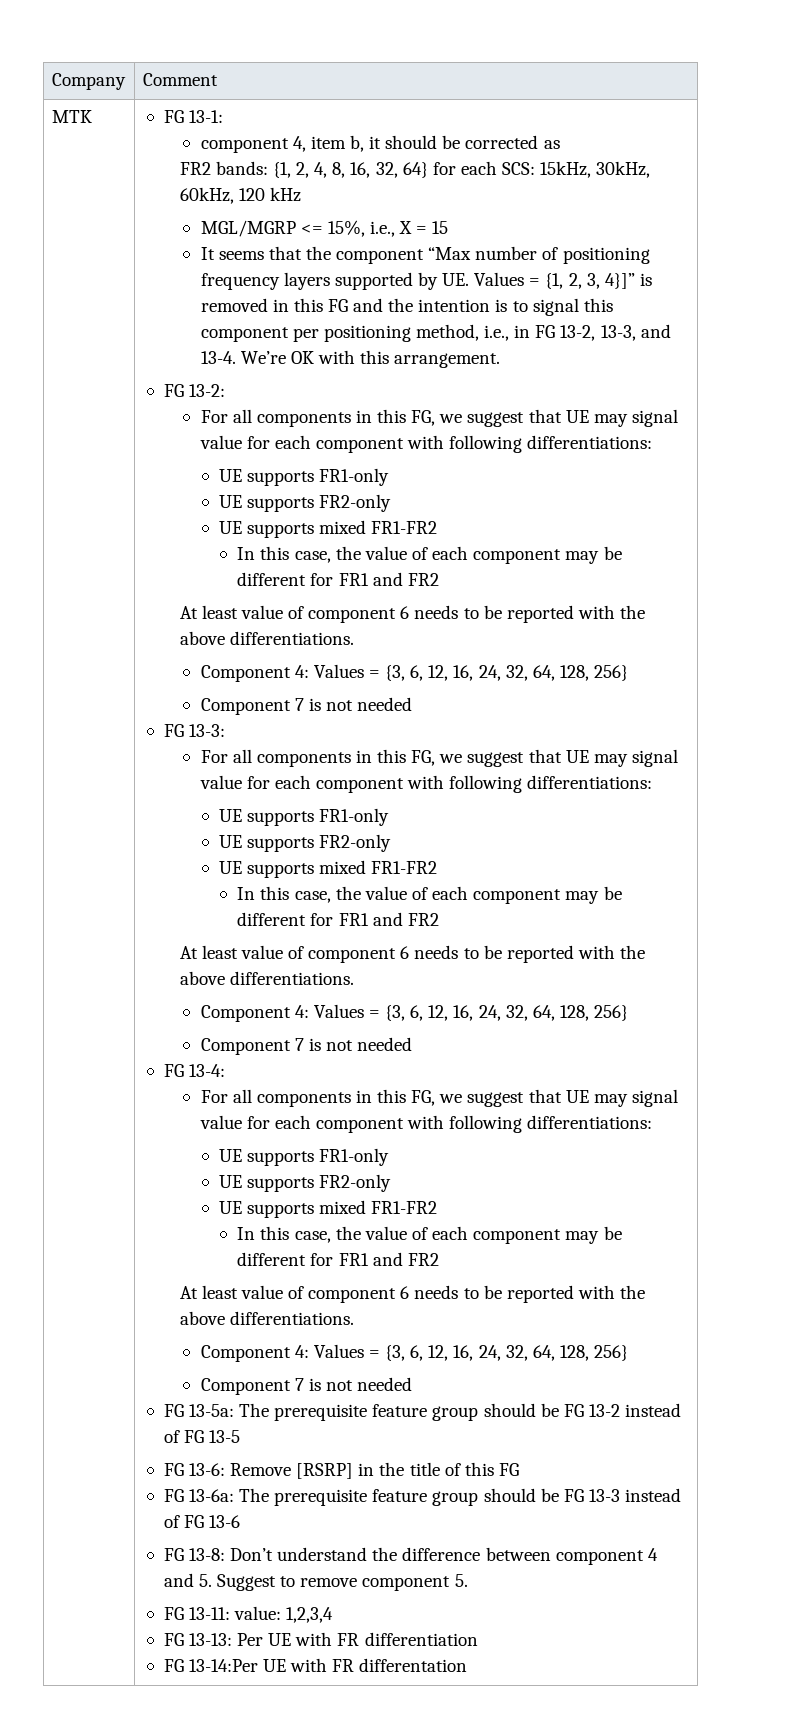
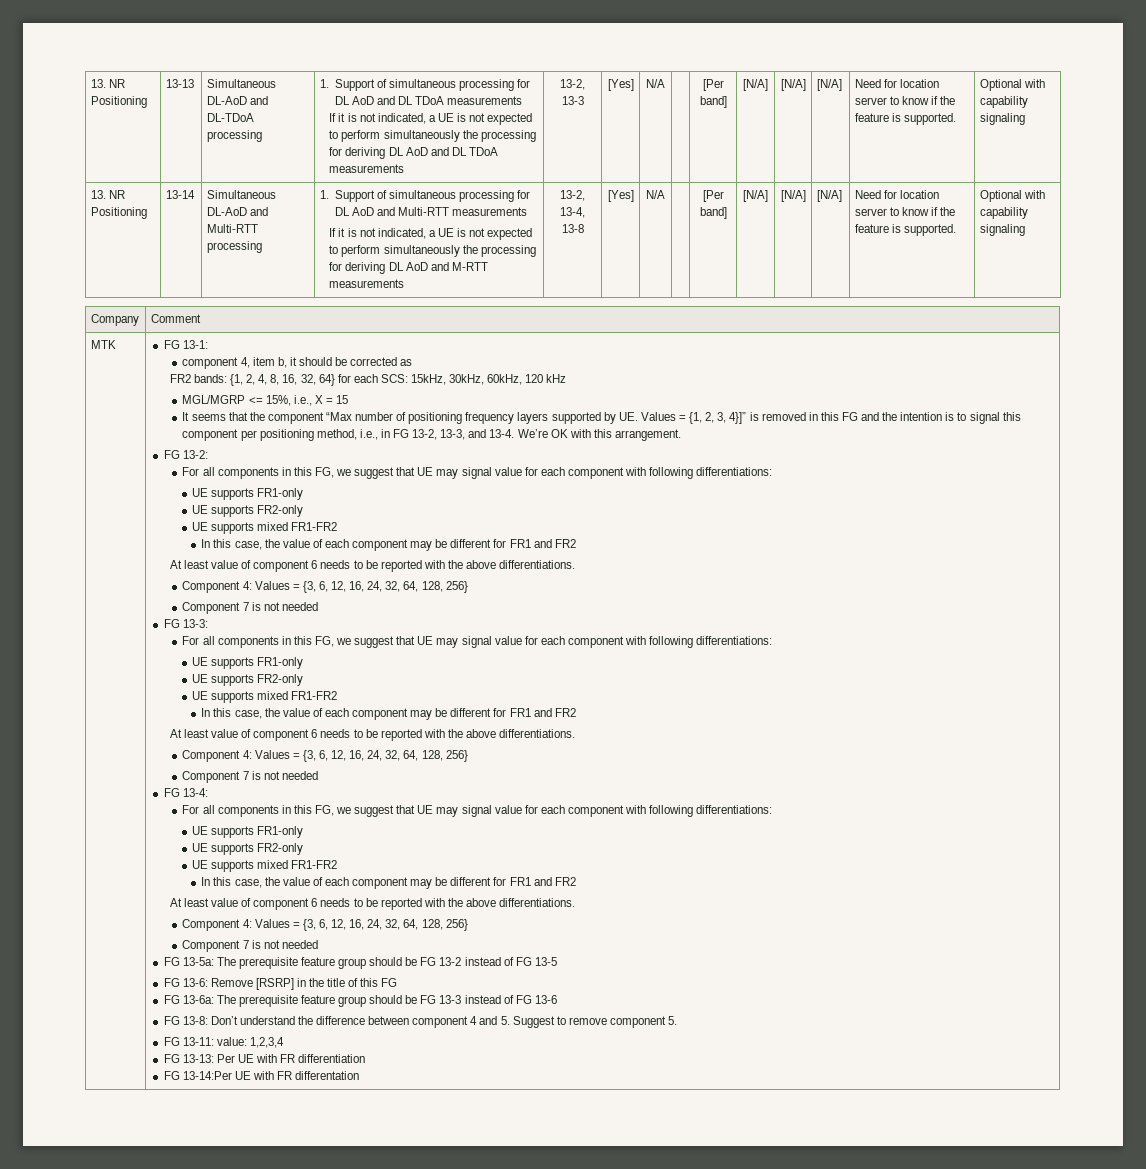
(51, 81) none -> [90,79,125,88] [90,96,147,108] [165,79,194,88] [206,79,276,88] [206,96,268,105] [206,113,254,122] [206,130,262,142] [319,79,531,91] [334,96,523,105] [329,113,533,125] [329,130,536,142] [329,147,498,159] [329,164,405,173] [560,79,585,90] [561,96,584,105] [607,79,634,91] [646,79,665,88] [702,79,724,91] [699,96,727,108] [743,79,768,91] [780,79,806,91] [816,79,842,91] [854,79,940,88] [854,96,956,105] [854,113,957,125] [979,79,1045,91] [979,96,1028,108] [979,113,1025,125] [90,190,125,199] [90,207,147,219] [165,190,195,199] [206,190,276,199] [206,207,268,216] [206,224,258,233] [206,241,262,253] [319,190,531,202] [334,207,528,216] [329,228,533,240] [329,245,536,257] [329,262,488,274] [329,279,405,288] [560,190,585,201] [560,207,585,218] [561,224,584,233] [607,190,634,202] [646,190,665,199] [702,190,724,202] [699,207,727,219] [743,190,768,202] [780,190,806,202] [816,190,842,202] [854,190,940,199] [854,207,956,216] [854,224,957,236] [979,190,1045,202] [979,207,1028,219] [979,224,1025,236] 13. NR Positioning | 13-13 | Simultaneous DL-AoD and DL-TDoA processing | 1. Support of simultaneous processing for DL AoD and DL TDoA measurements // If it is not indicated, a UE is not expected to perform simultaneously the processing for deriving DL AoD and DL TDoA measurements | 13-2, 13-3 | [Yes] | N/A | | [Per band] | [N/A] | [N/A] | [N/A] | Need for location server to know if the feature is supported. | Optional with capability signaling // 13. NR Positioning | 13-14 | Simultaneous DL-AoD and Multi-RTT processing | 1. Support of simultaneous processing for DL AoD and Multi-RTT measurements // If it is not indicated, a UE is not expected to perform simultaneously the processing for deriving DL AoD and M-RTT measurements | 13-2, 13-4, 13-8 | [Yes] | N/A | | [Per band] | [N/A] | [N/A] | [N/A] | Need for location server to know if the feature is supported. | Optional with capability signaling //

